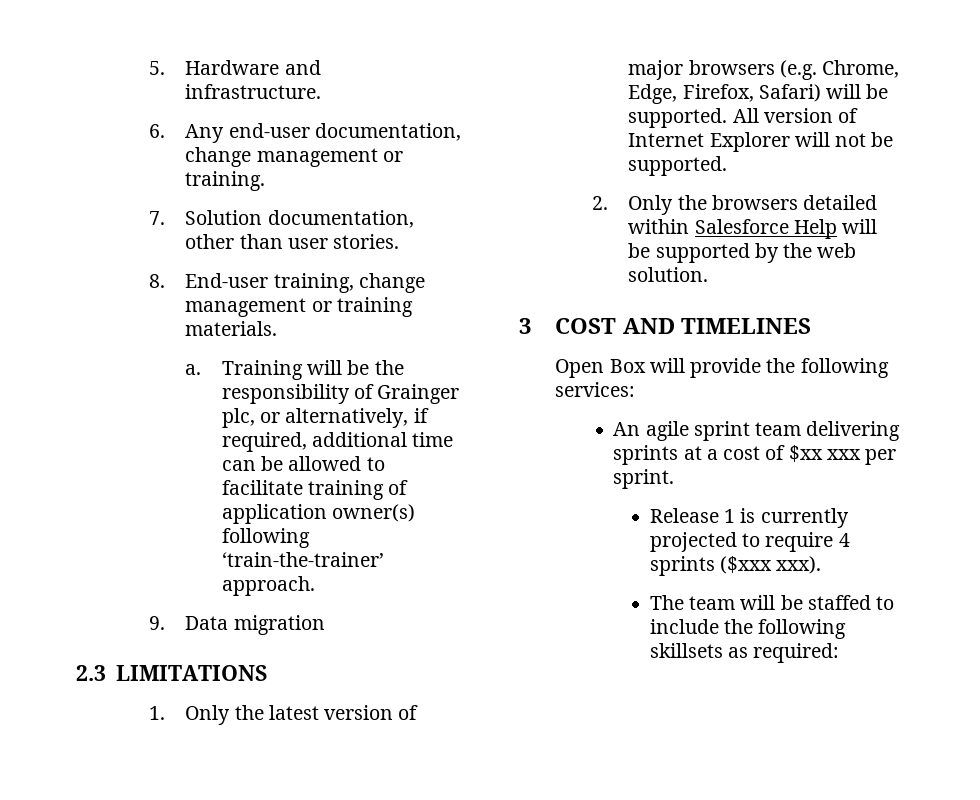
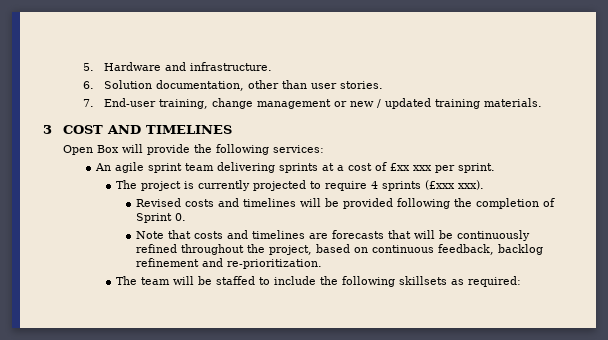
[185,123,461,143] [185,147,403,167] [185,171,266,191] [148,211,165,225] Any end-user documentation, change management or training. // 7. -> (95, 85) none
[148,274,165,288] 8. -> [83,99,95,107] 7.
(332, 306) none -> [349,98,431,109] new / updated
[185,360,404,380] [221,384,460,404] [221,408,429,428] [221,432,454,452] [221,456,385,471] [221,480,409,500] [221,504,415,524] [221,528,310,548] [221,552,384,567] [221,576,315,596] [148,615,325,635] [76,665,268,681] [148,705,419,725] [628,60,900,80] [628,84,889,104] [628,108,859,128] [628,132,894,152] [628,156,728,176] [591,195,878,215] [628,219,878,239] [628,243,857,263] [628,267,709,282] // a. Training will be the responsibility of Grainger plc, or alternatively, if required, additional time can be allowed to facilitate training of application owner(s) following ‘train-the-trainer’ approach. // 9. Data migration // 2.3 LIMITATIONS // 1. Only the latest version of major browsers (e.g. Chrome, Edge, Firefox, Safari) will be supported. All version of Internet Explorer will not be supported. // 2. Only the browsers detailed within Salesforce Help will be supported by the web solution. -> (542, 102) none
[788,445,823,462] $xx -> [389,163,410,171] £xx
[649,508,736,523] Release 1 -> [115,180,181,191] The project
[720,556,773,574] ($xxx -> [424,180,455,190] (£xxx
(822, 565) none -> [136,198,556,209] [136,213,187,223] [136,230,531,241] [136,244,544,255] [136,258,323,269] // Revised costs and timelines will be provided following the completion of Sprint 0. // Note that costs and timelines are forecasts that will be continuously refined throughout the project, based on continuous feedback, backlog refinement and re-prioritization.

